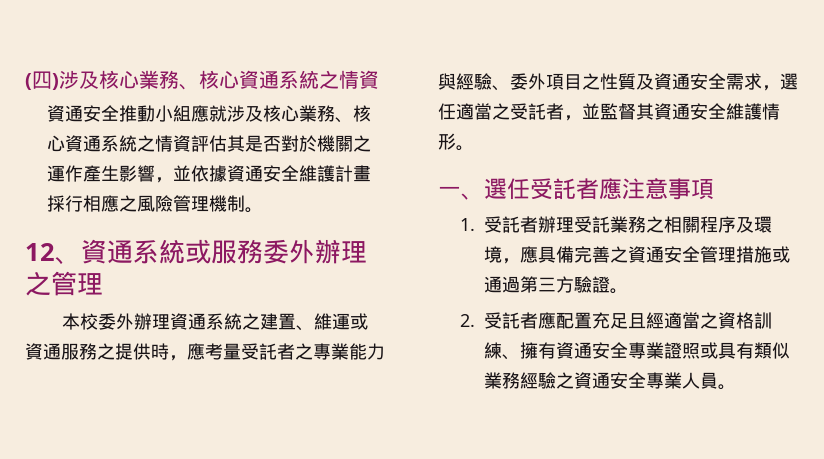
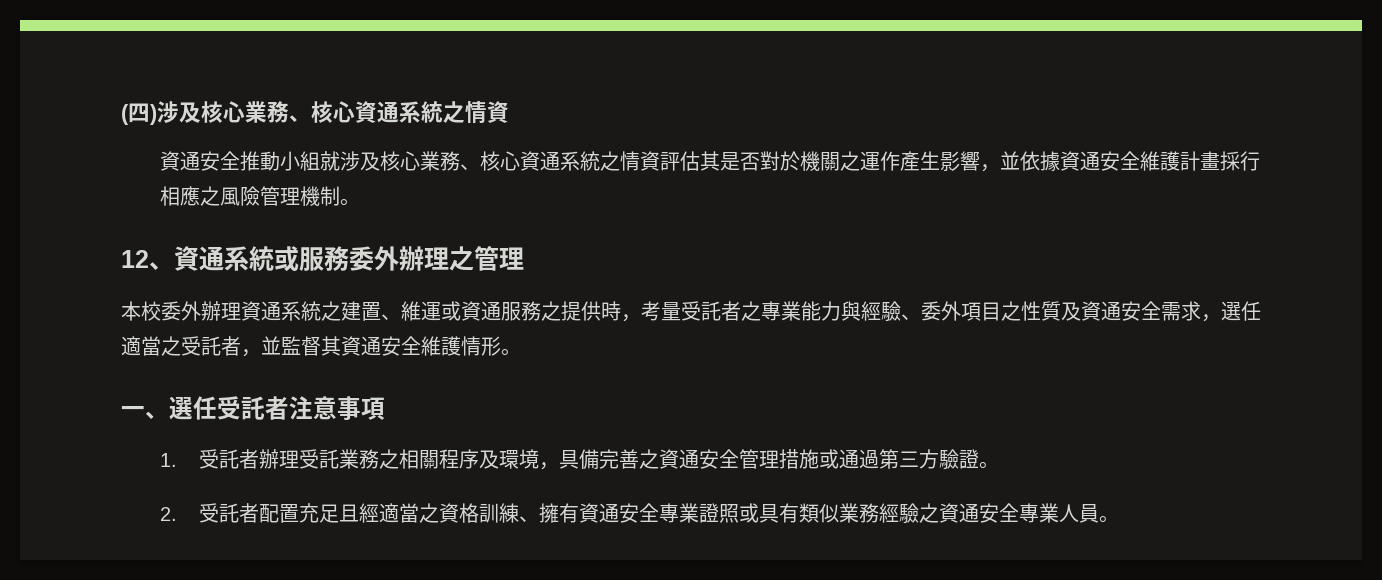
[191,105,210,122] 應 -> (321, 161) none
[187,343,205,360] 應 -> (641, 318) none
[599,178,622,200] 應 -> (289, 408) none
[520,246,539,263] 應 -> (560, 466) none
[538,312,557,329] 應 -> (260, 513) none

